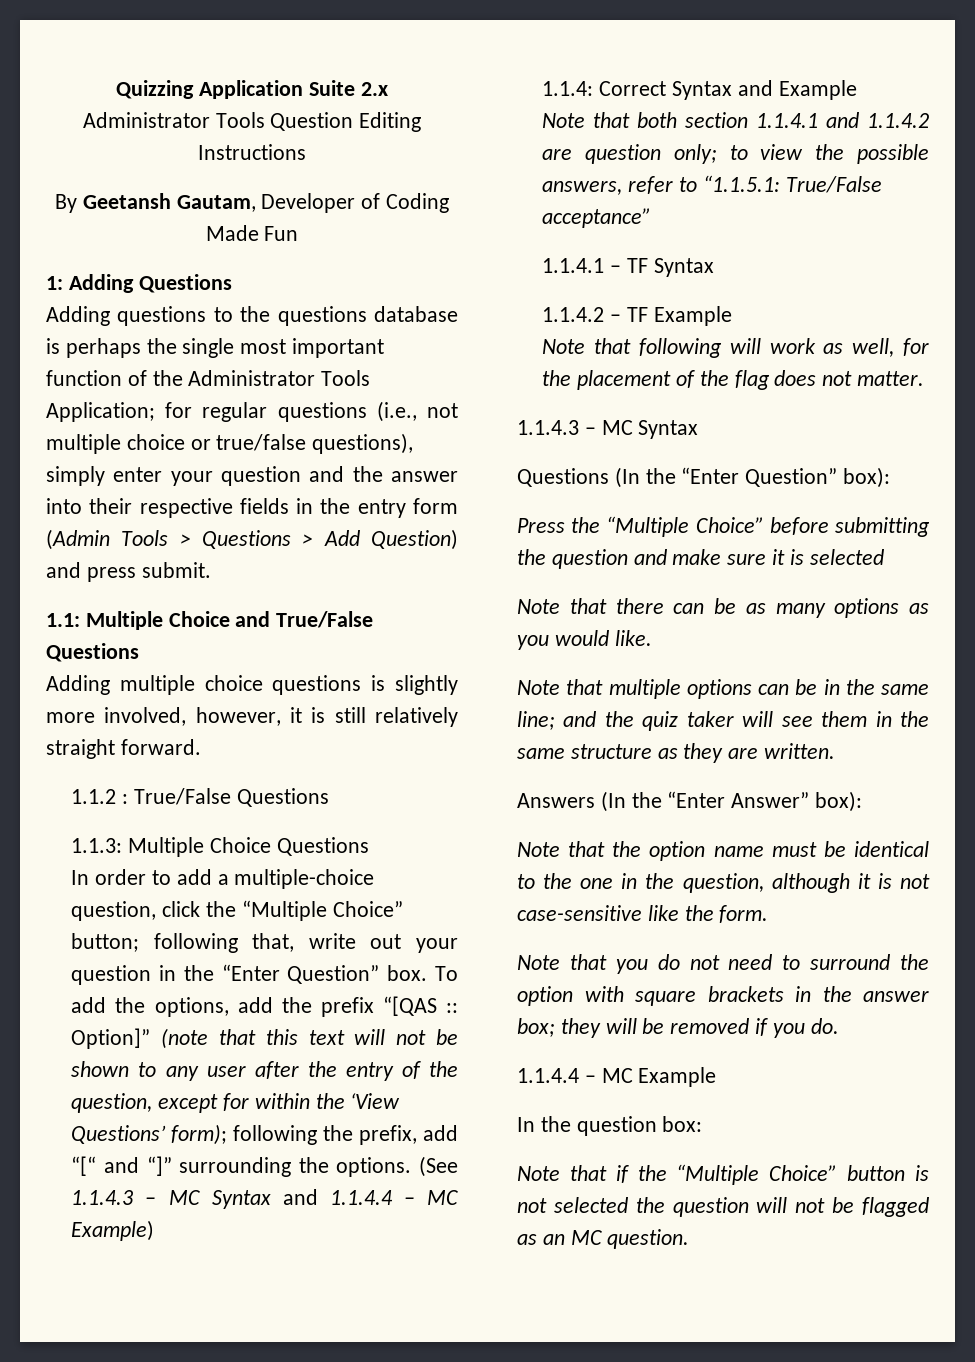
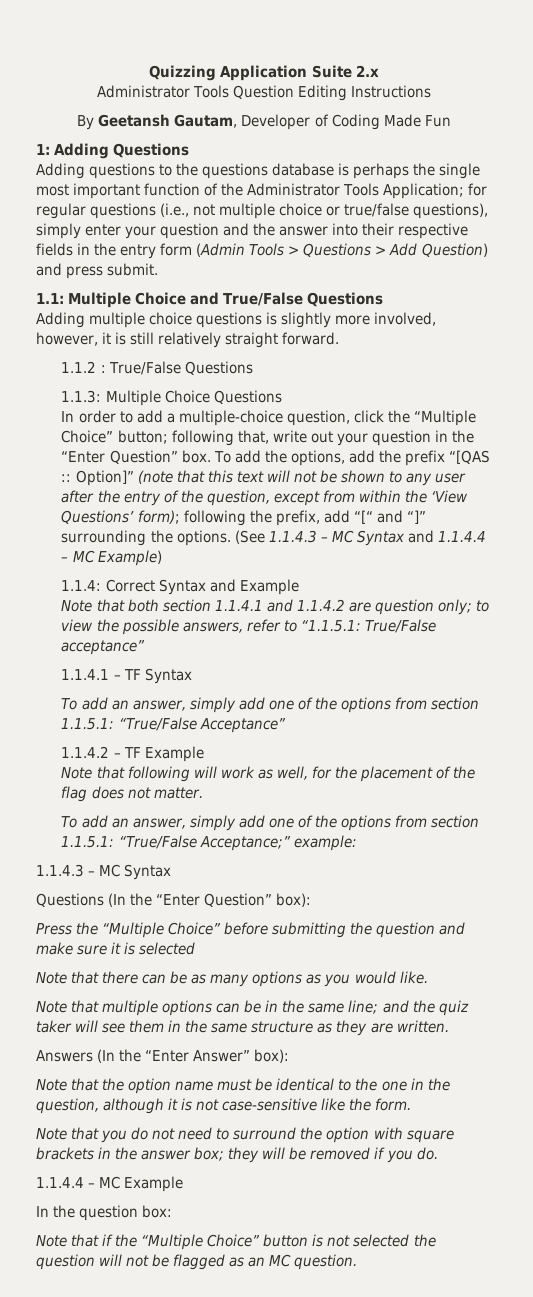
[222,1093,249,1111] for -> [322,490,355,503] from
(714, 267) none -> [61,697,479,713] [61,717,286,733] // To add an answer, simply add one of the options from section 1.1.5.1: “True/False Acceptance”
(925, 378) none -> [61,815,479,831] [61,835,357,851] // To add an answer, simply add one of the options from section 1.1.5.1: “True/False Acceptance;” example:

